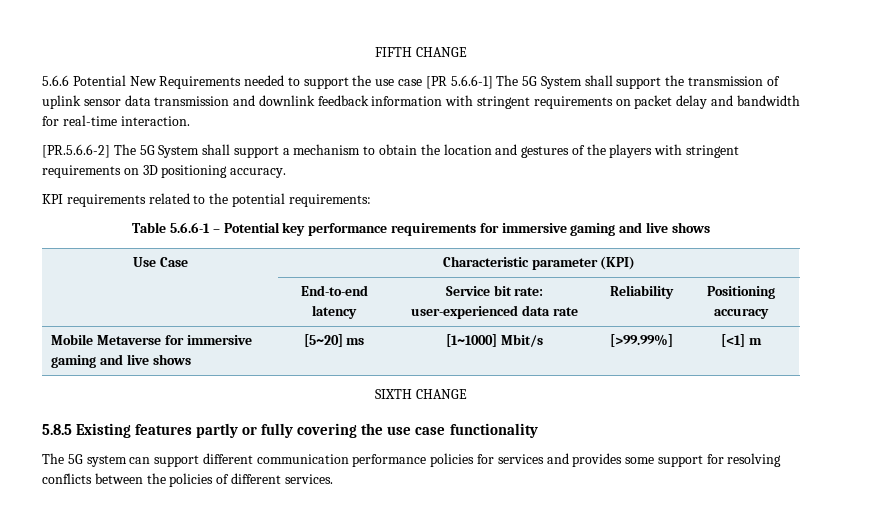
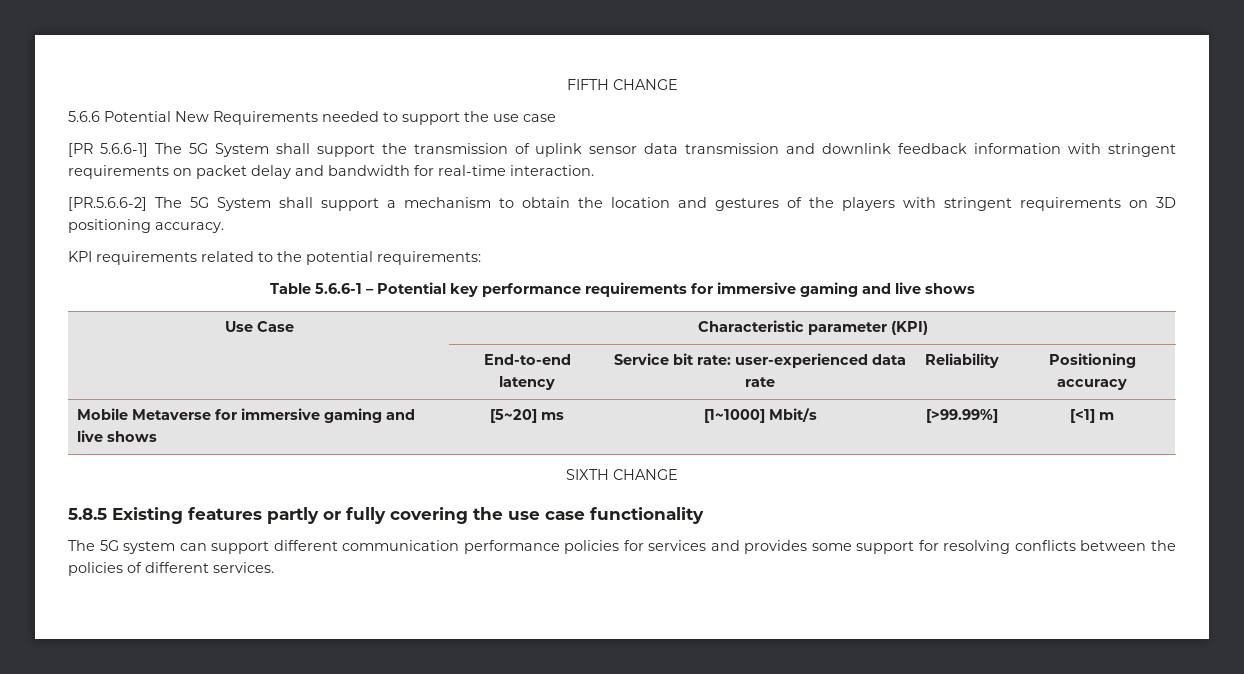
(423, 82) none -> (556, 118) //

